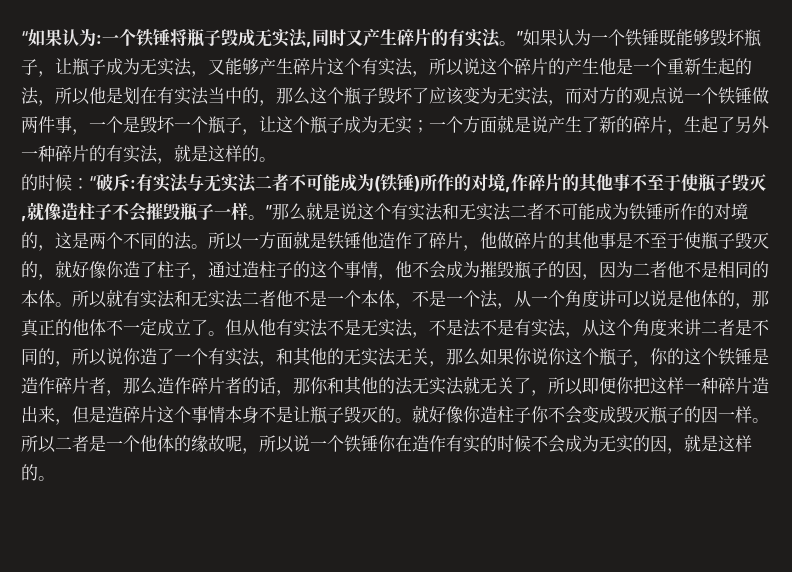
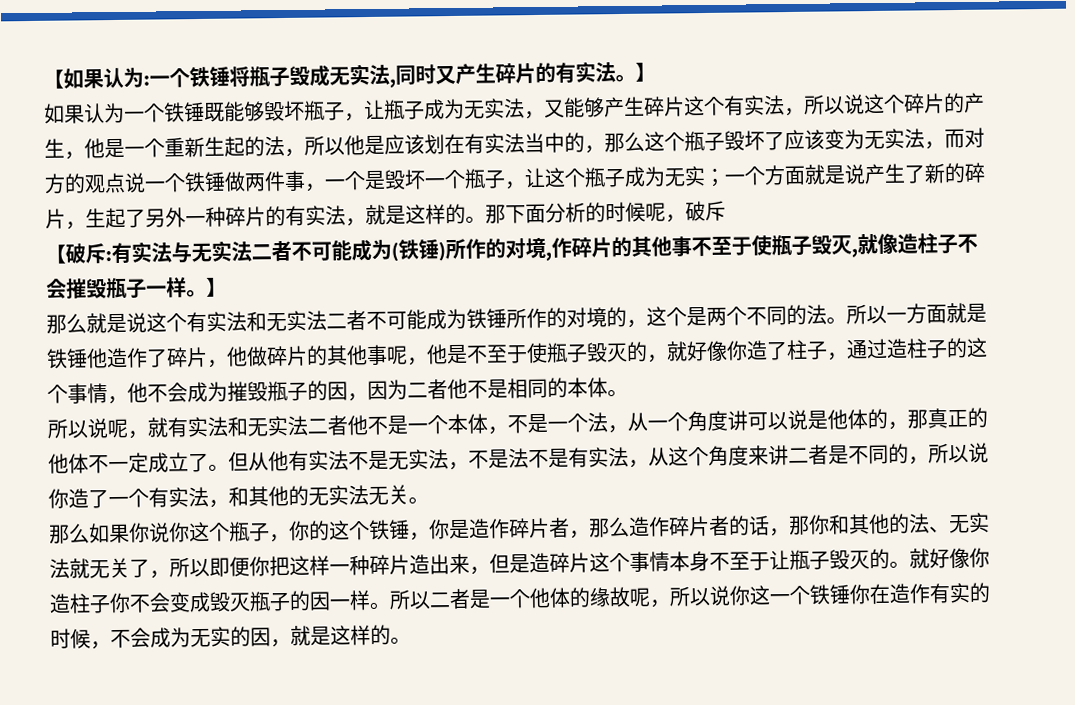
[21,31,28,44] “ -> [43,69,64,89] 【
[516,31,523,44] ” -> [635,62,656,82] 】 //
(599, 66) none -> [64,151,85,160] ，
(123, 95) none -> [384,134,425,155] 应该
[21,174,96,191] // 的时候：“ -> [485,200,726,224] [45,244,66,264] 那下面分析的时候呢，破斥 // 【
[265,205,272,218] ” -> [206,277,227,297] 】 //
(72, 240) none -> [666,307,687,327] 个
(616, 240) none -> [386,344,448,366] 呢，他
[72,290,107,308] 所以 -> [47,418,148,439] // 所以说呢，
[429,361,446,367] ， -> [408,496,429,505] 。 //
(752, 356) none -> [409,519,450,541] ，你
(413, 386) none -> [929,526,950,533] 、
[276,406,293,423] 是 -> [729,551,770,571] 至于
(310, 443) none -> [729,585,771,606] 你这
(531, 443) none -> [90,641,111,650] ，

